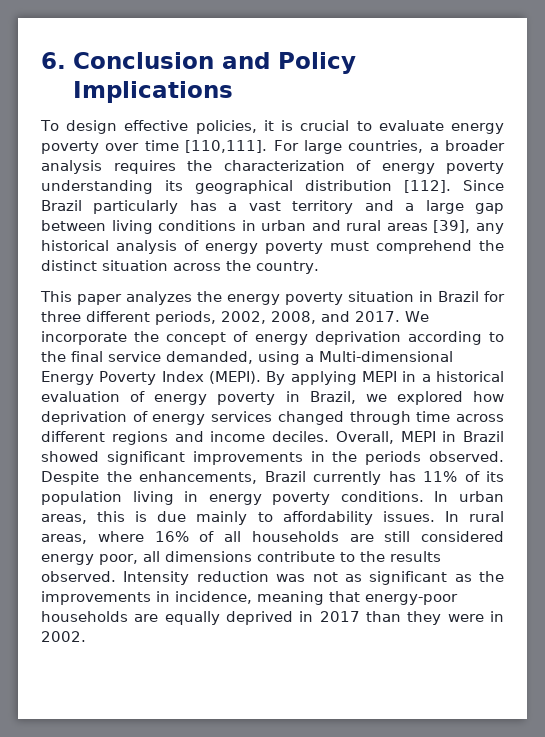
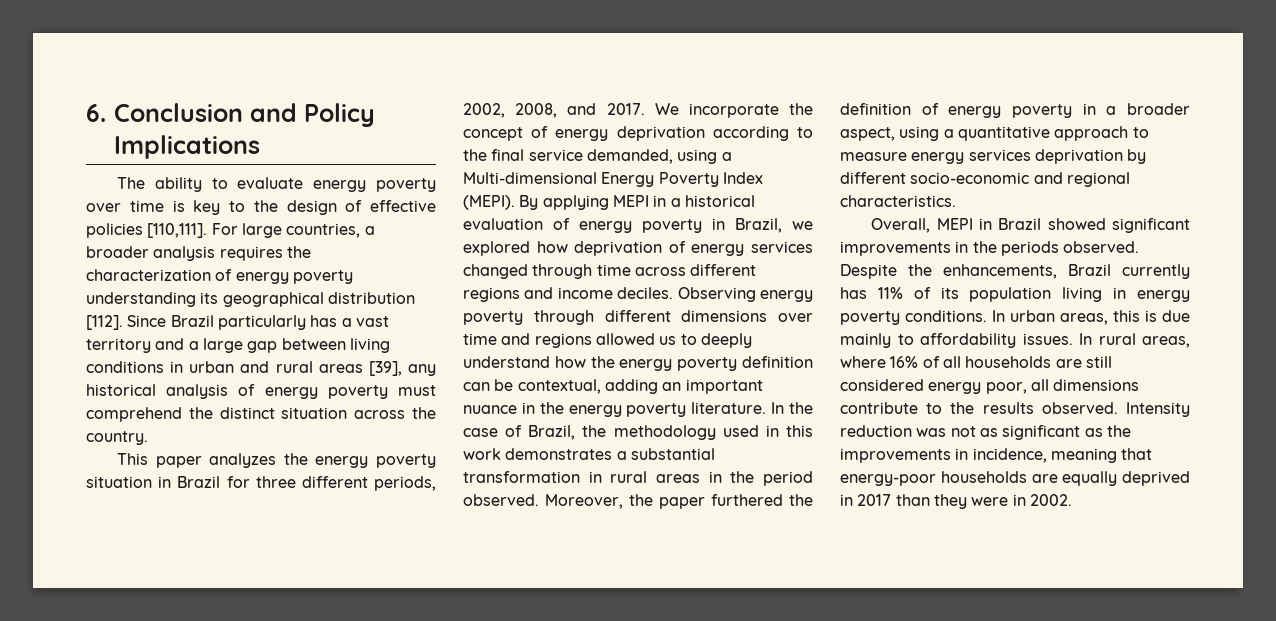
[40,120,350,134] To design effective policies, it is crucial -> [117,177,202,192] The ability
(179, 145) none -> [172,200,436,215] [86,223,143,238] is key to the design of effective policies
(329, 436) none -> [677,287,813,302] [463,310,813,325] [463,333,752,348] [463,356,813,371] [463,379,763,394] [463,402,813,417] [463,425,813,440] [463,448,715,460] [463,471,813,486] [463,494,813,509] [840,103,1190,118] [840,126,1149,141] [840,149,1147,164] [840,172,1130,187] [840,195,956,207] Observing energy poverty through different dimensions over time and regions allowed us to deeply understand how the energy poverty definition can be contextual, adding an important nuance in the energy poverty literature. In the case of Brazil, the methodology used in this work demonstrates a substantial transformation in rural areas in the period observed. Moreover, the paper furthered the definition of energy poverty in a broader aspect, using a quantitative approach to measure energy services deprivation by different socio-economic and regional characteristics. //

